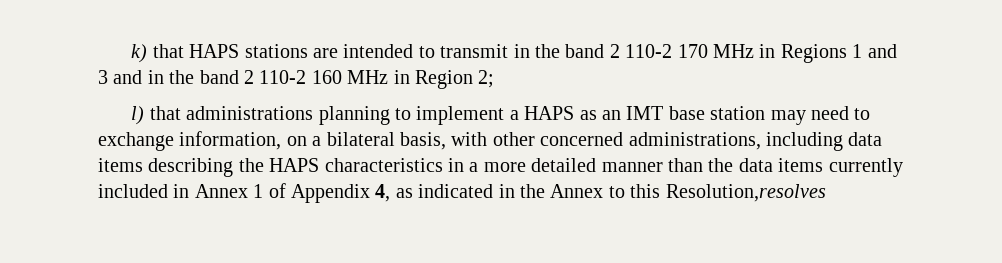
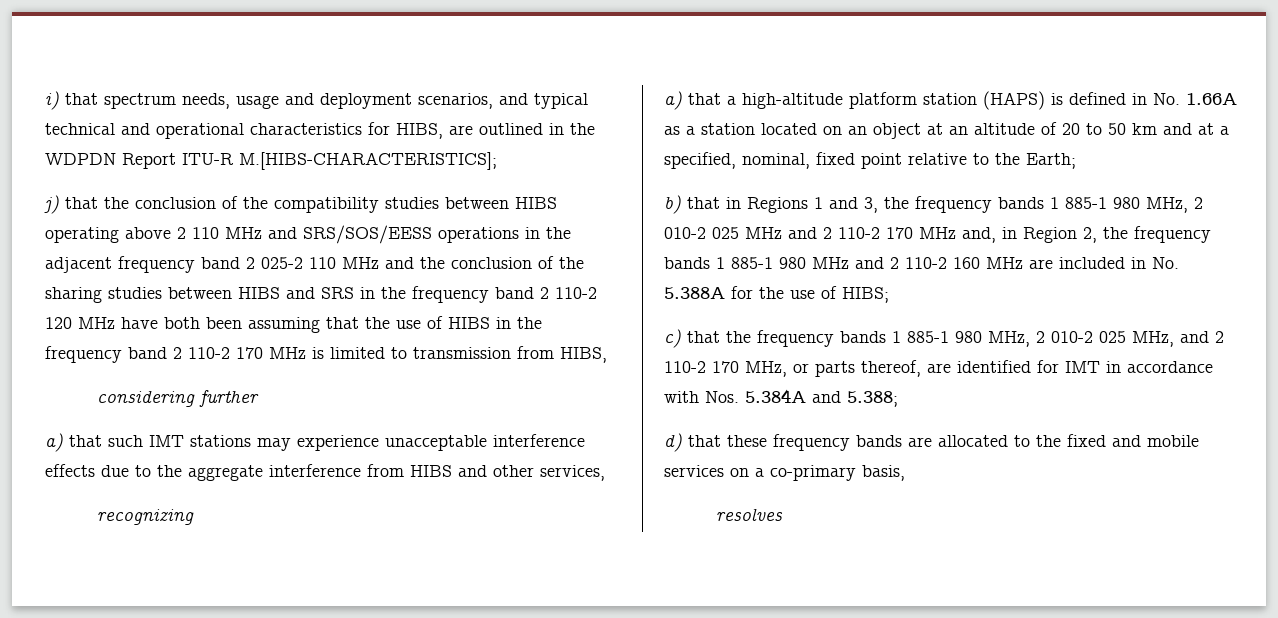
[131,44,560,63] k) that HAPS stations are intended to transmit in the -> [45,91,588,110] [45,122,595,139] [45,152,497,170] [44,195,557,214] [45,225,571,244] [45,256,584,273] [45,286,597,303] [45,316,542,333] [45,346,122,363] i) that spectrum needs, usage and deployment scenarios, and typical technical and operational characteristics for HIBS, are outlined in the WDPDN Report ITU-R M.[HIBS-CHARACTERISTICS]; // j) that the conclusion of the compatibility studies between HIBS operating above 2 110 MHz and SRS/SOS/EESS operations in the adjacent frequency band 2 025-2 110 MHz and the conclusion of the sharing studies between HIBS and SRS in the frequency band 2 110-2 120 MHz have both been assuming that the use of HIBS in the frequency
[759,44,897,63] [98,70,495,89] [131,106,871,125] [98,131,282,151] in Regions 1 and 3 and in the band 2 110-2 160 MHz in Region 2; // l) that administrations planning to implement a HAPS as an IMT base station may need to exchange information, -> [312,346,607,363] [96,390,259,407] [45,433,585,452] [45,464,605,481] [96,509,194,525] [664,91,1237,110] [664,122,1229,139] [664,152,1076,169] [664,195,1203,214] [664,226,1211,243] [664,257,1179,269] [664,286,889,303] [664,329,1224,348] [664,360,1213,377] [664,389,898,407] [664,433,1199,452] [664,465,724,477] is limited to transmission from HIBS, // considering further // a) that such IMT stations may experience unacceptable interference effects due to the aggregate interference from HIBS and other services, // recognizing // a) that a high-altitude platform station (HAPS) is defined in No. 1.66A as a station located on an object at an altitude of 20 to 50 km and at a specified, nominal, fixed point relative to the Earth; // b) that in Regions 1 and 3, the frequency bands 1 885-1 980 MHz, 2 010-2 025 MHz and 2 110-2 170 MHz and, in Region 2, the frequency bands 1 885-1 980 MHz and 2 110-2 160 MHz are included in No. 5.388A for the use of HIBS; // c) that the frequency bands 1 885-1 980 MHz, 2 010-2 025 MHz, and 2 110-2 170 MHz, or parts thereof, are identified for IMT in accordance with Nos. 5.384A and 5.388; // d) that these frequency bands are allocated to the fixed and mobile services
[326,132,395,146] bilateral -> [770,465,856,481] co-primary
[451,132,883,151] [98,158,903,177] [98,183,826,203] with other concerned administrations, including data items describing the HAPS characteristics in a more detailed manner than the data items currently included in Annex 1 of Appendix 4, as indicated in the Annex to this Resolution,resolves -> [715,508,783,521] // resolves

